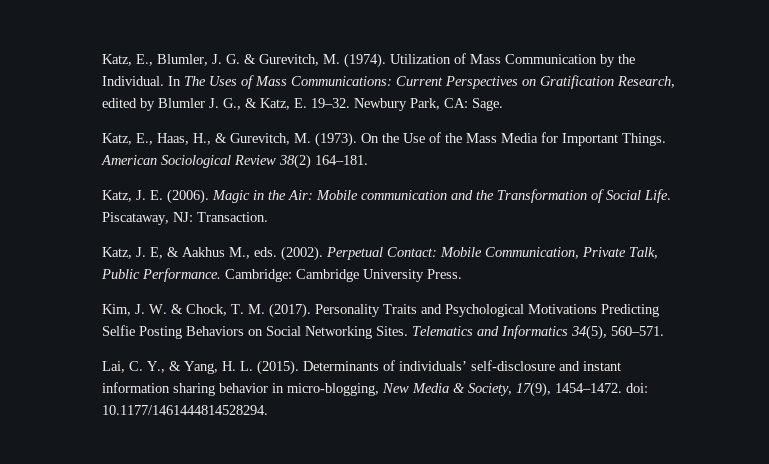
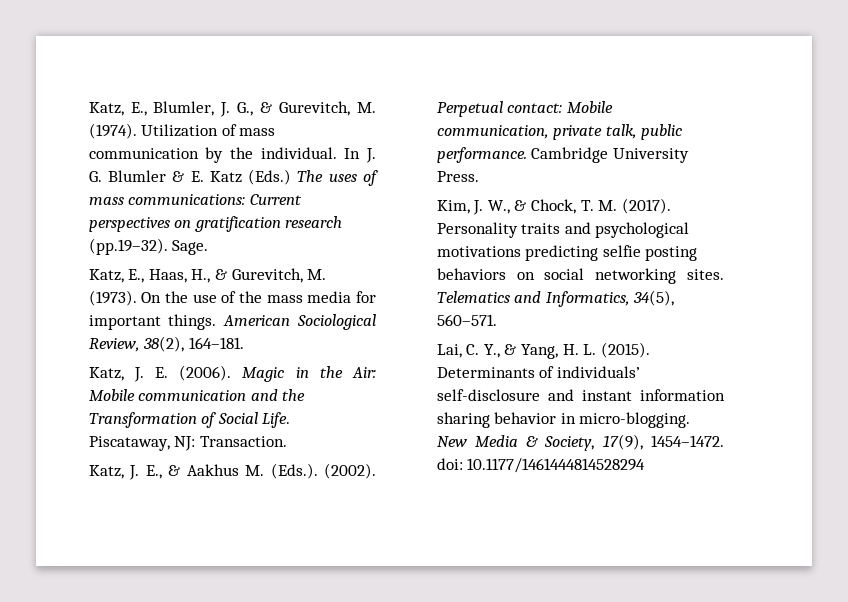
[226,54,241,64] G. -> [237,102,254,116] G.,
[470,54,636,67] [102,75,676,89] [102,98,469,111] Mass Communication by the Individual. In The Uses of Mass Communications: Current Perspectives on Gratification Research, edited by Blumler J. G., & Katz, E. 19–32. Newbury Park, CA: -> [239,128,276,136] [88,147,376,163] [88,169,378,186] [88,194,302,205] [88,216,343,232] [88,238,168,255] mass communication by the individual. In J. G. Blumler & E. Katz (Eds.) The uses of mass communications: Current perspectives on gratification research (pp.19–32).
[403,133,426,143] Use -> [192,294,217,303] use
[466,132,667,146] [101,154,312,169] Mass Media for Important Things. American Sociological Review 38(2) -> [266,291,376,303] [88,314,376,330] [88,336,185,352] mass media for important things. American Sociological Review, 38(2),
[150,247,164,259] E, -> [145,465,162,479] E.,
[229,246,659,261] [101,268,293,282] M., eds. (2002). Perpetual Contact: Mobile Communication, Private Talk, Public Performance. Cambridge: -> [245,463,376,479] [436,101,613,117] [436,124,683,140] [436,147,527,163] M. (Eds.). (2002). Perpetual contact: Mobile communication, private talk, public performance.
[149,304,168,314] W. -> [487,200,510,214] W.,
[383,304,660,317] [102,325,409,339] Traits and Psychological Motivations Predicting Selfie Posting Behaviors on Social Networking Sites. -> [521,222,690,238] [436,245,698,261] [436,268,724,284] traits and psychological motivations predicting selfie posting behaviors on social networking sites.
[501,325,569,339] Informatics -> [545,291,630,307] Informatics,
[287,383,380,396] micro-blogging, -> [579,412,691,428] micro-blogging.
[102,405,269,415] 10.1177/1461444814528294. -> [467,458,646,473] 10.1177/1461444814528294

